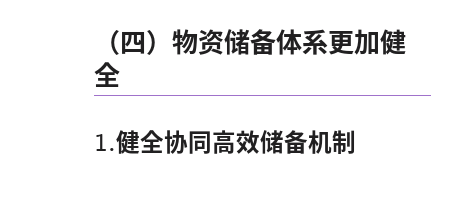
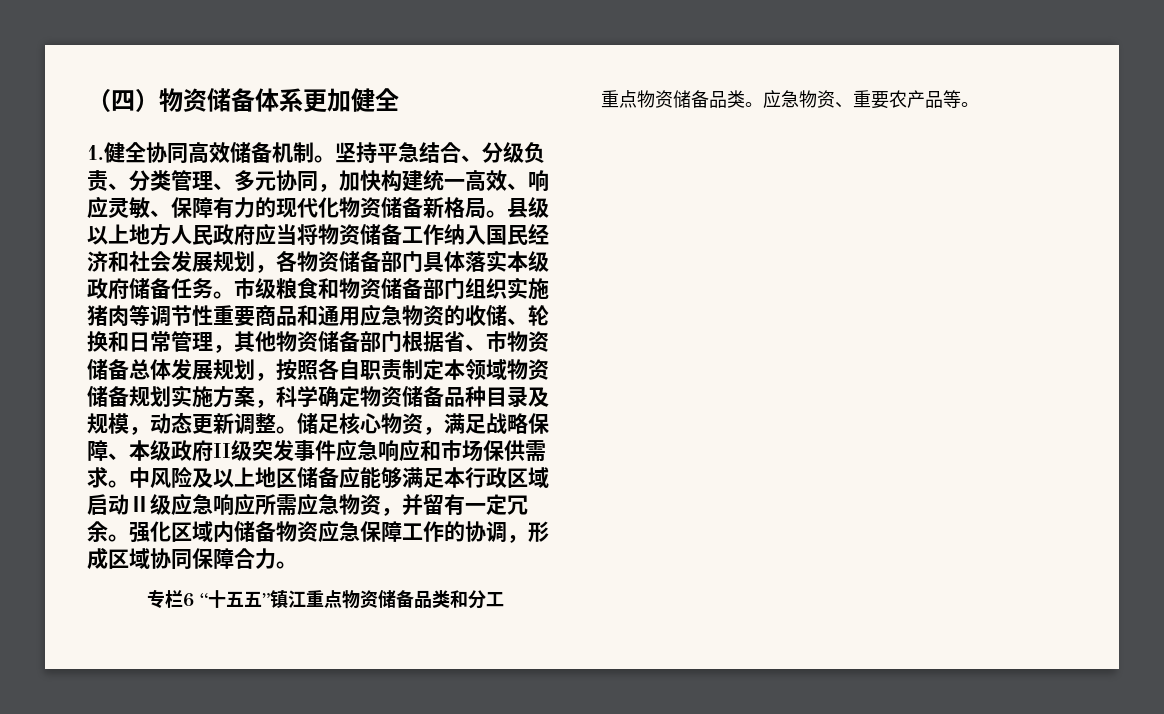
(356, 142) none -> [314,142,545,163] [87,169,549,192] [87,196,549,219] [87,223,549,246] [87,250,549,273] [87,277,549,300] [87,304,549,327] [87,331,549,353] [87,358,549,381] [87,385,549,408] [87,412,549,435] [87,439,546,462] [87,466,549,489] [87,493,528,516] [87,520,549,543] [87,547,297,570] [146,589,504,609] [601,90,979,109] 。坚持平急结合、分级负责、分类管理、多元协同，加快构建统一高效、响应灵敏、保障有力的现代化物资储备新格局。县级以上地方人民政府应当将物资储备工作纳入国民经济和社会发展规划，各物资储备部门具体落实本级政府储备任务。市级粮食和物资储备部门组织实施猪肉等调节性重要商品和通用应急物资的收储、轮换和日常管理，其他物资储备部门根据省、市物资储备总体发展规划，按照各自职责制定本领域物资储备规划实施方案，科学确定物资储备品种目录及规模，动态更新调整。储足核心物资，满足战略保障、本级政府II级突发事件应急响应和市场保供需求。中风险及以上地区储备应能够满足本行政区域启动Ⅱ级应急响应所需应急物资，并留有一定冗余。强化区域内储备物资应急保障工作的协调，形成区域协同保障合力。 // 专栏6 “十五五”镇江重点物资储备品类和分工 // 重点物资储备品类。应急物资、重要农产品等。

